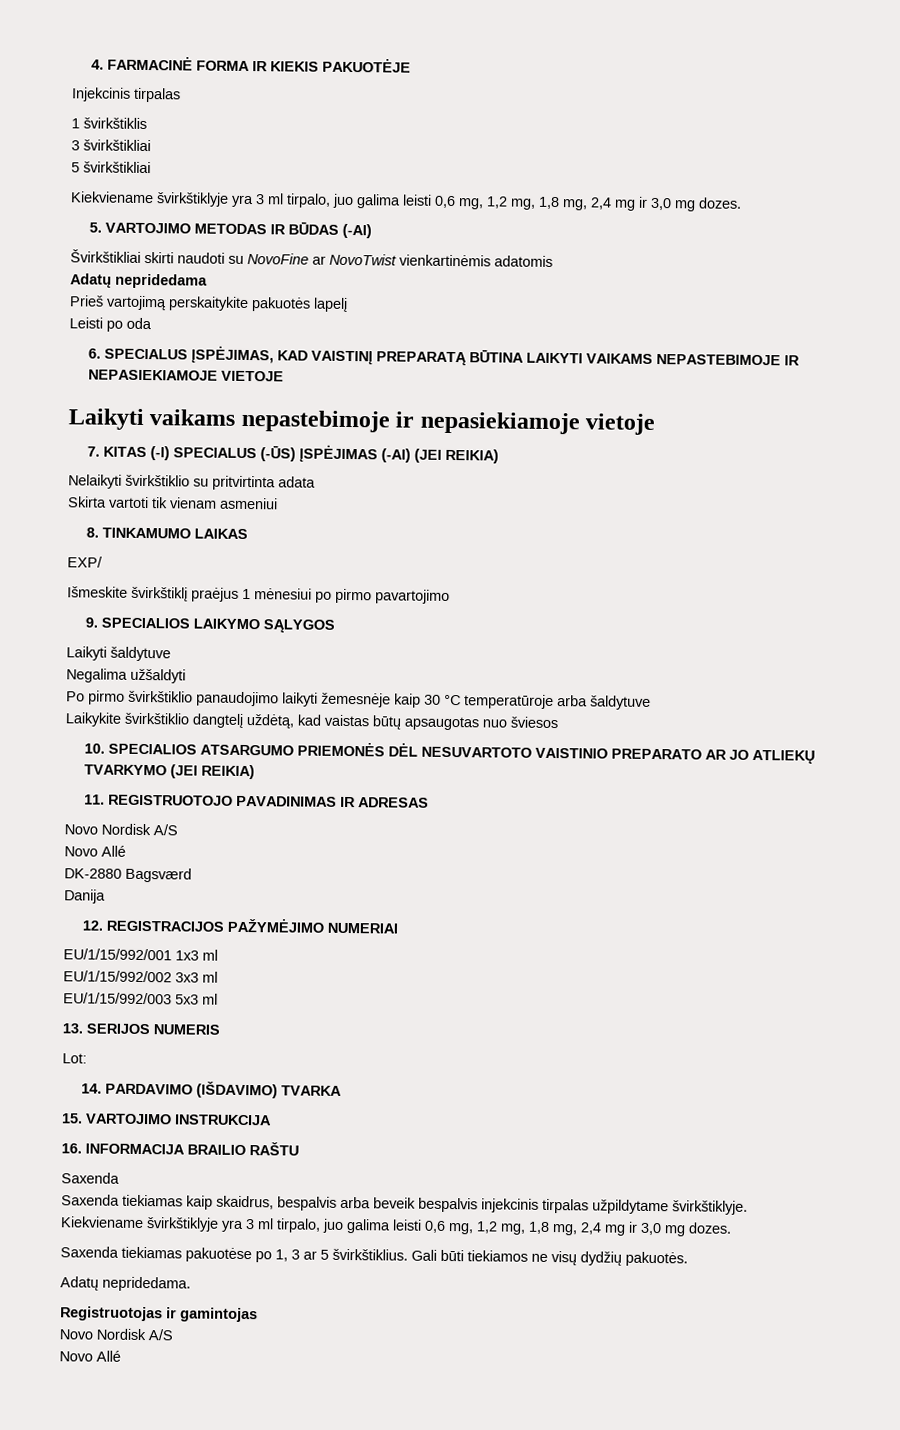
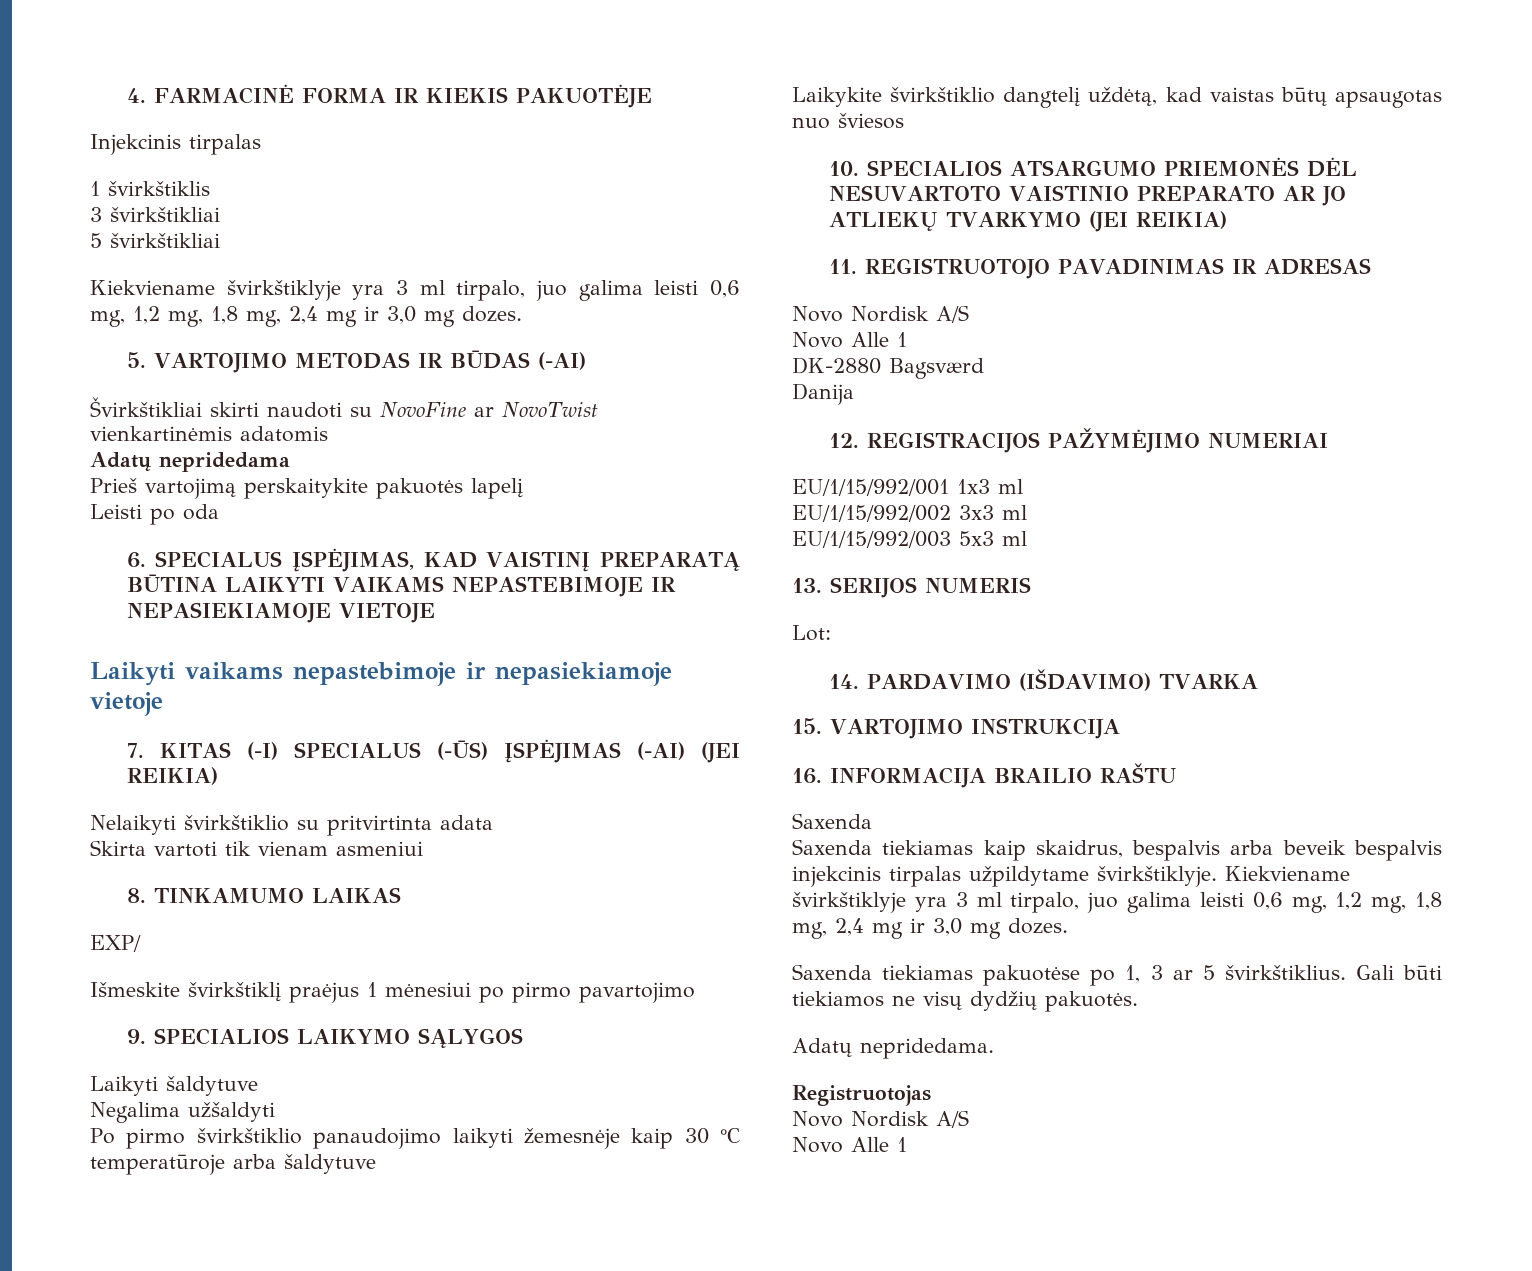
[101,845,126,857] Allé -> [851,332,907,347] Alle 1
[166,1307,258,1323] [59,1328,173,1341] [59,1350,121,1362] ir gamintojas // Novo Nordisk A/S // Novo Allé -> [792,1110,969,1128] [792,1137,907,1153] // Novo Nordisk A/S // Novo Alle 1

